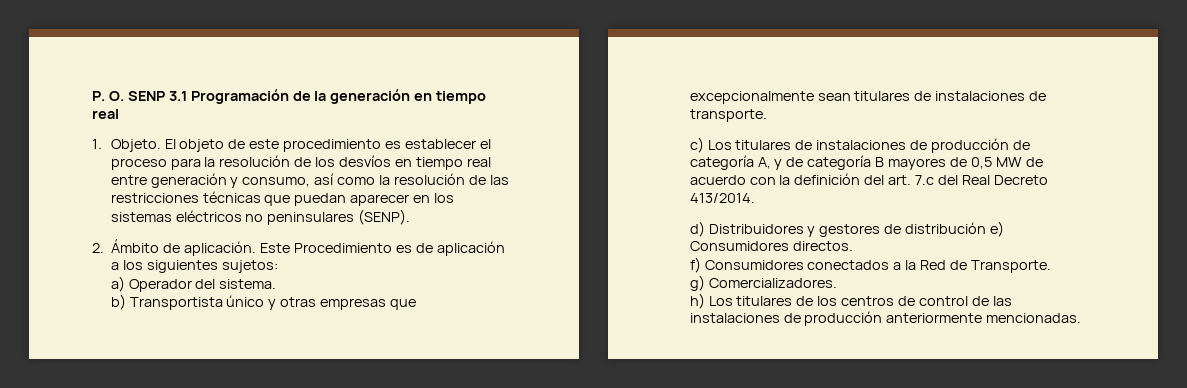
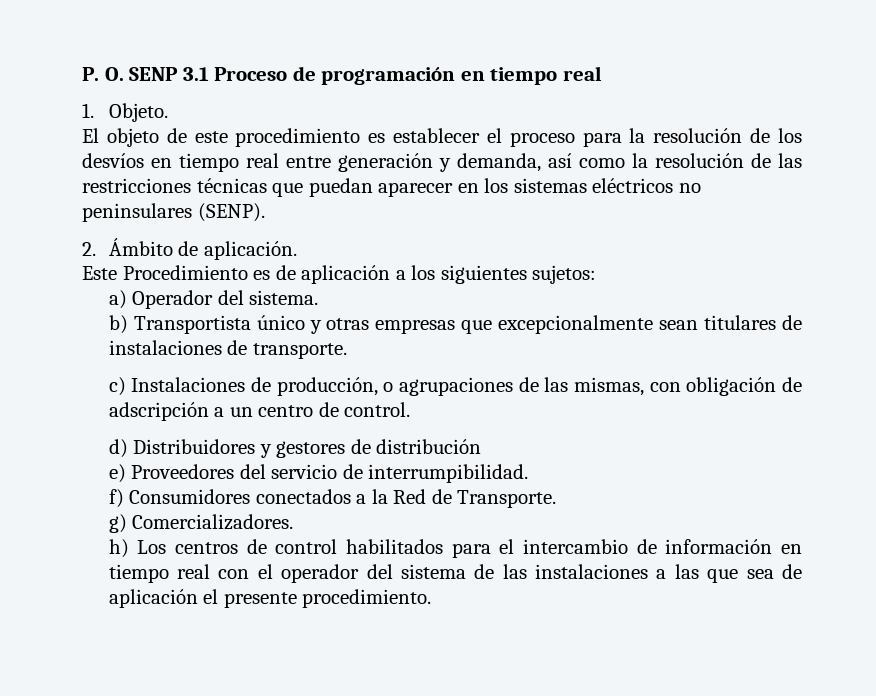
[190,89,411,104] Programación de la generación -> [214,66,456,85] Proceso de programación
(161, 145) none -> (168, 112) //
[242,177,311,187] consumo, -> [457,153,541,172] demanda,
(257, 248) none -> (297, 250) //
[707,138,1030,153] [689,155,1043,170] [689,173,1048,185] [689,193,755,203] Los titulares de instalaciones de producción de categoría A, y de categoría B mayores de 0,5 MW de acuerdo con la definición del art. 7.c del Real Decreto 413/2014. -> [131,377,802,396] [108,402,411,421] Instalaciones de producción, o agrupaciones de las mismas, con obligación de adscripción a un centro de control.
[990,221,1005,237] [689,241,853,251] e) Consumidores directos. -> [108,464,529,483] // e) Proveedores del servicio de interrumpibilidad.
[736,296,1012,306] [689,311,1082,326] titulares de los centros de control de las instalaciones de producción anteriormente mencionadas. -> [175,539,803,558] [108,564,802,583] [108,589,432,608] centros de control habilitados para el intercambio de información en tiempo real con el operador del sistema de las instalaciones a las que sea de aplicación el presente procedimiento.

